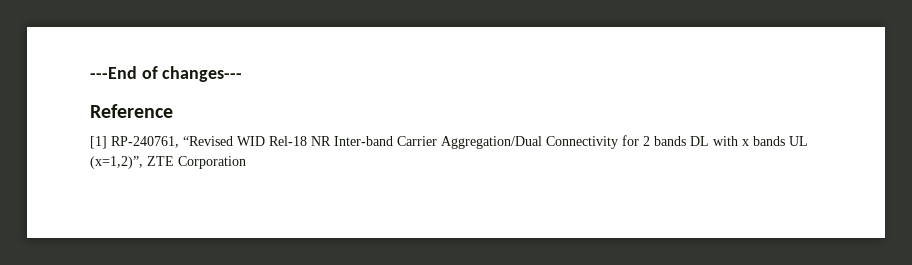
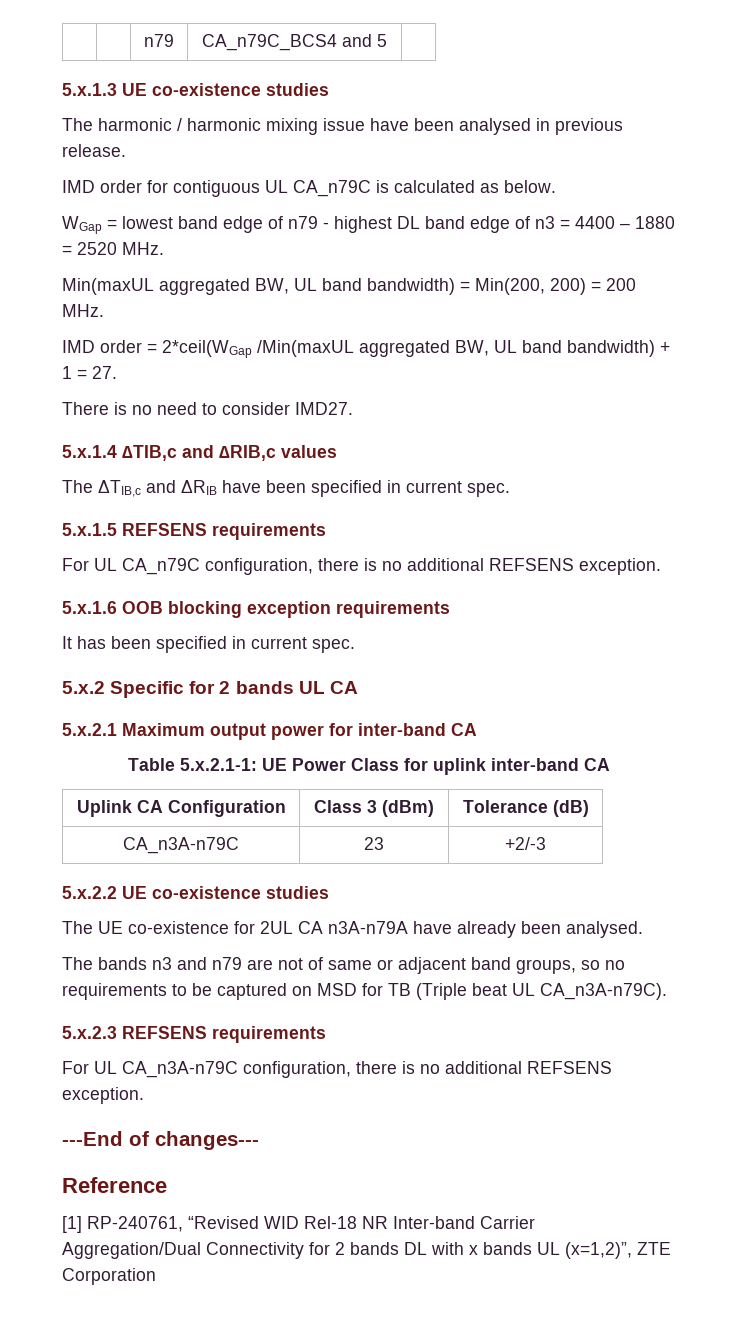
(90, 72) none -> [144,34,174,47] [202,34,387,51] [62,83,329,96] [62,118,623,135] [62,144,126,157] [62,180,556,197] [62,216,675,234] [62,242,164,255] [62,278,636,295] [62,304,104,317] [62,340,670,358] [62,366,117,379] [62,402,353,415] [62,445,337,461] [62,480,510,497] [62,523,326,540] [62,558,661,575] [62,601,450,618] [62,636,355,653] [62,681,358,698] [62,723,477,740] [128,758,610,775] [76,800,286,817] [314,800,434,817] [462,800,589,817] [123,837,239,854] [364,837,384,850] [505,837,546,850] [62,886,329,899] [62,921,643,938] [62,957,625,974] [62,983,667,1000] [62,1026,326,1043] [62,1061,612,1078] [62,1087,144,1104] | | n79 | CA_n79C_BCS4 and 5 | // 5.x.1.3 UE co-existence studies // The harmonic / harmonic mixing issue have been analysed in previous release. // IMD order for contiguous UL CA_n79C is calculated as below. // WGap = lowest band edge of n79 - highest DL band edge of n3 = 4400 – 1880 = 2520 MHz. // Min(maxUL aggregated BW, UL band bandwidth) = Min(200, 200) = 200 MHz. // IMD order = 2*ceil(WGap /Min(maxUL aggregated BW, UL band bandwidth) + 1 = 27. // There is no need to consider IMD27. // 5.x.1.4 ∆TIB,c and ∆RIB,c values // The ΔTIB,c and ΔRIB have been specified in current spec. // 5.x.1.5 REFSENS requirements // For UL CA_n79C configuration, there is no additional REFSENS exception. // 5.x.1.6 OOB blocking exception requirements // It has been specified in current spec. // 5.x.2 Specific for 2 bands UL CA // 5.x.2.1 Maximum output power for inter-band CA // Table 5.x.2.1-1: UE Power Class for uplink inter-band CA // Uplink CA Configuration | Class 3 (dBm) | Tolerance (dB) // CA_n3A-n79C | 23 | +2/-3 // 5.x.2.2 UE co-existence studies // The UE co-existence for 2UL CA n3A-n79A have already been analysed. // The bands n3 and n79 are not of same or adjacent band groups, so no requirements to be captured on MSD for TB (Triple beat UL CA_n3A-n79C). // 5.x.2.3 REFSENS requirements // For UL CA_n3A-n79C configuration, there is no additional REFSENS exception. //

